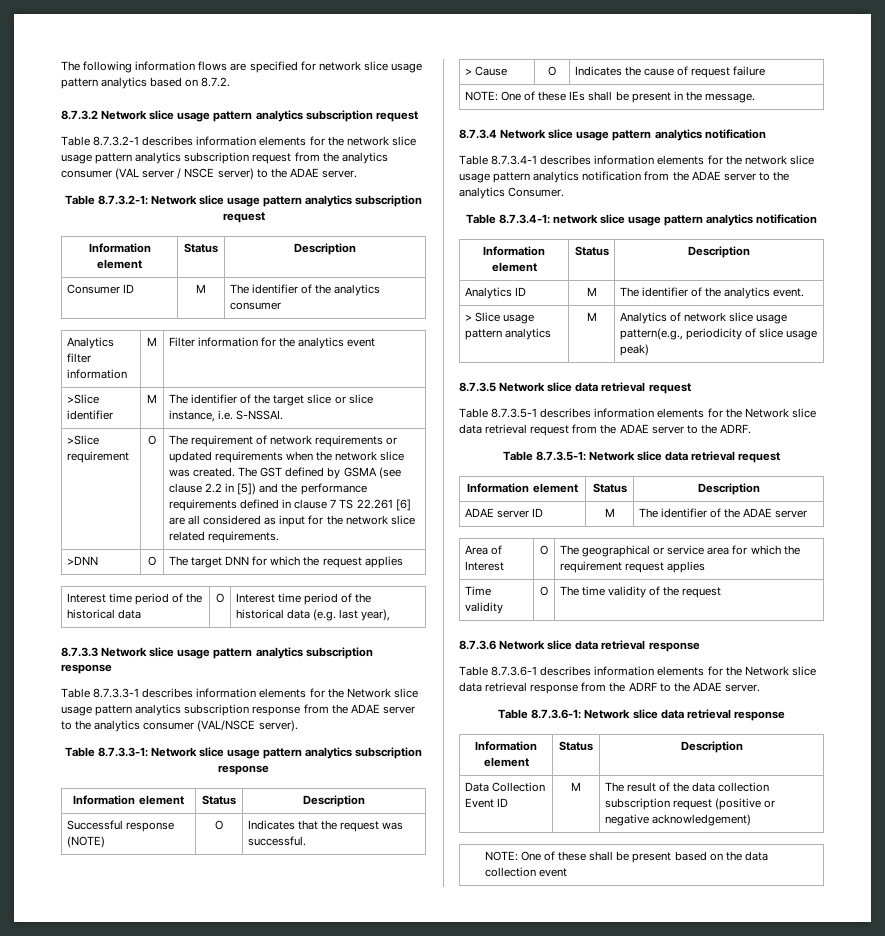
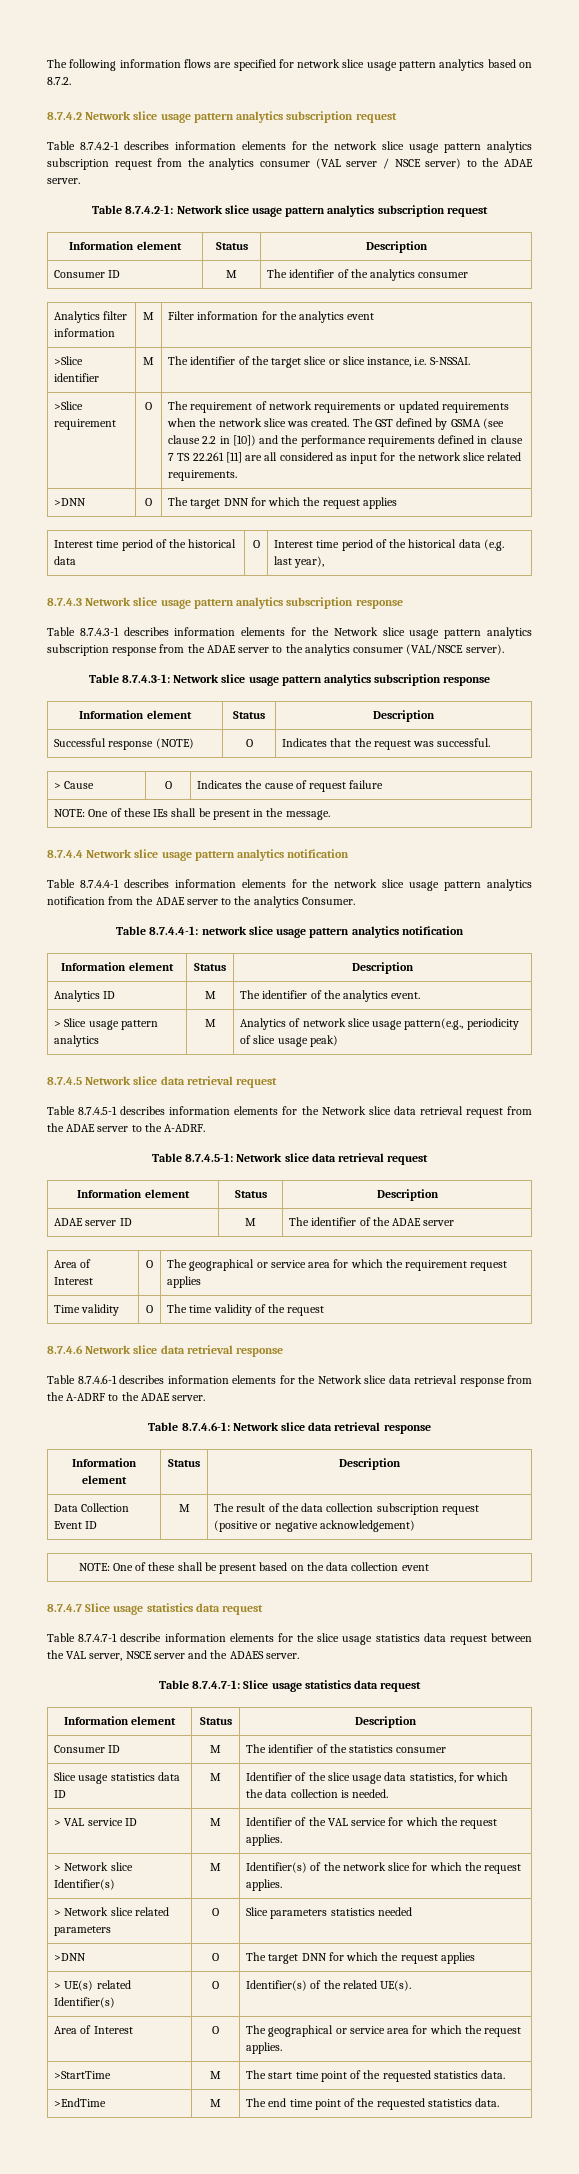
[61,110,98,120] 8.7.3.2 -> [47,112,82,120] 8.7.4.2
[93,136,140,146] 8.7.3.2-1 -> [79,141,119,150] 8.7.4.2-1
[97,195,148,205] 8.7.3.2-1: -> [125,205,174,214] 8.7.4.2-1:
[237,483,257,495] [5]) -> [232,435,256,446] [10])
[395,499,411,511] [6] -> [225,452,242,463] [11]
[61,647,98,657] 8.7.3.3 -> [47,598,82,606] 8.7.4.3
[93,688,140,698] 8.7.3.3-1 -> [79,627,119,636] 8.7.4.3-1
[97,747,148,757] 8.7.3.3-1: -> [121,674,170,683] 8.7.4.3-1:
[459,129,497,139] 8.7.3.4 -> [47,850,83,858] 8.7.4.4
[491,155,538,165] 8.7.3.4-1 -> [79,879,119,888] 8.7.4.4-1
[498,214,550,224] 8.7.3.4-1: -> [149,926,199,935] 8.7.4.4-1:
[459,382,496,392] 8.7.3.5 -> [47,1077,82,1085] 8.7.4.5
[491,408,538,418] 8.7.3.5-1 -> [78,1106,118,1115] 8.7.4.5-1
[719,424,751,434] [502,451,586,461] ADRF. // Table 8.7.3.5-1: -> [164,1124,206,1132] [151,1153,234,1162] A-ADRF. // Table 8.7.4.5-1:
[459,640,496,650] 8.7.3.6 -> [47,1345,83,1354] 8.7.4.6
[491,666,538,676] 8.7.3.6-1 -> [77,1375,117,1384] 8.7.4.6-1
[628,682,760,692] [498,709,582,719] ADRF to the ADAE server. // Table 8.7.3.6-1: -> [66,1392,206,1401] [148,1422,230,1431] A-ADRF to the ADAE server. // Table 8.7.4.6-1:
(567, 872) none -> [47,1603,264,1615] [47,1633,533,1645] [47,1650,299,1661] [158,1680,422,1692] [63,1716,177,1725] [199,1717,232,1725] [355,1716,418,1728] [54,1745,121,1753] [210,1745,221,1753] [246,1744,447,1753] [54,1772,180,1784] [54,1790,67,1798] [210,1773,221,1781] [246,1772,509,1784] [246,1789,389,1798] [54,1818,137,1826] [210,1818,221,1826] [246,1817,498,1829] [246,1834,283,1846] [54,1862,133,1871] [54,1879,116,1890] [210,1863,221,1871] [246,1862,522,1874] [246,1879,283,1891] [54,1907,169,1916] [54,1926,112,1936] [212,1908,219,1916] [246,1907,412,1919] [54,1953,87,1961] [212,1953,219,1961] [246,1952,475,1964] [54,1980,131,1991] [54,1997,116,2008] [212,1981,219,1989] [246,1980,412,1991] [54,2025,133,2034] [212,2026,219,2034] [246,2025,522,2037] [246,2042,283,2054] [54,2071,112,2079] [210,2071,221,2079] [246,2070,506,2082] [54,2098,107,2107] [210,2099,221,2107] [246,2098,500,2110] // 8.7.4.7 Slice usage statistics data request // Table 8.7.4.7-1 describe information elements for the slice usage statistics data request between the VAL server, NSCE server and the ADAES server. // Table 8.7.4.7-1: Slice usage statistics data request // Information element | Status | Description // Consumer ID | M | The identifier of the statistics consumer // Slice usage statistics data ID | M | Identifier of the slice usage data statistics, for which the data collection is needed. // > VAL service ID | M | Identifier of the VAL service for which the request applies. // > Network slice Identifier(s) | M | Identifier(s) of the network slice for which the request applies. // > Network slice related parameters | O | Slice parameters statistics needed // >DNN | O | The target DNN for which the request applies // > UE(s) related Identifier(s) | O | Identifier(s) of the related UE(s). // Area of Interest | O | The geographical or service area for which the request applies. // >StartTime | M | The start time point of the requested statistics data. // >EndTime | M | The end time point of the requested statistics data.

